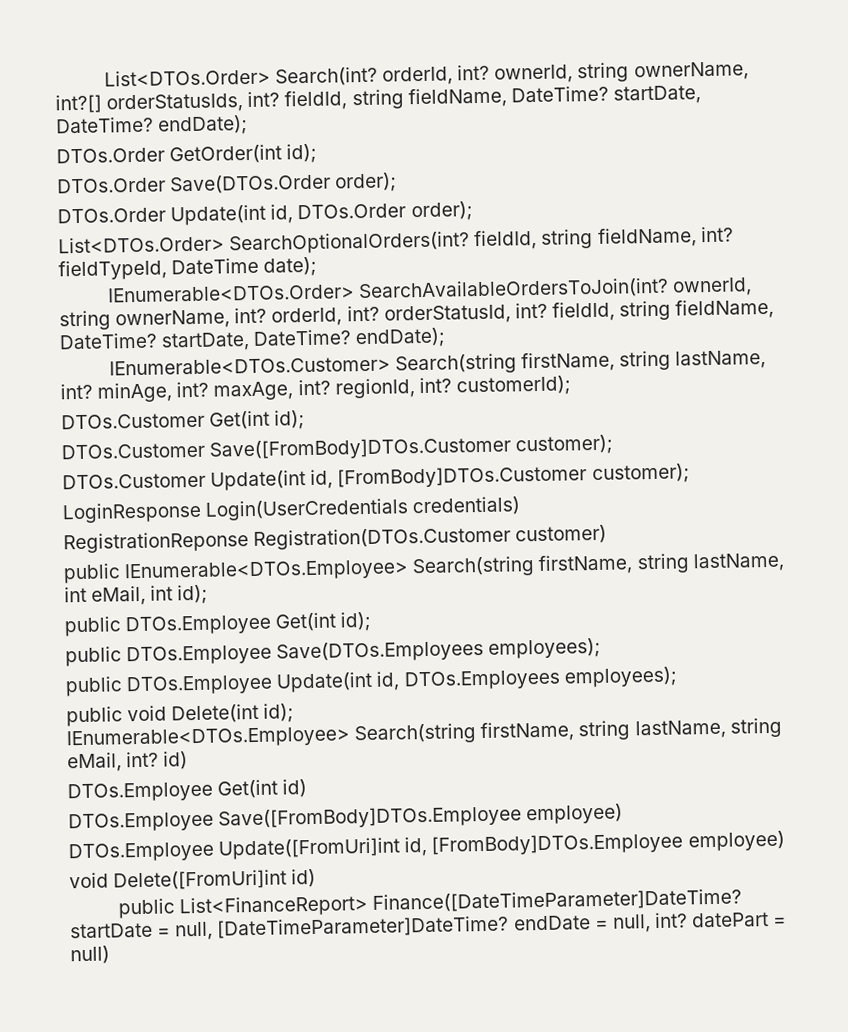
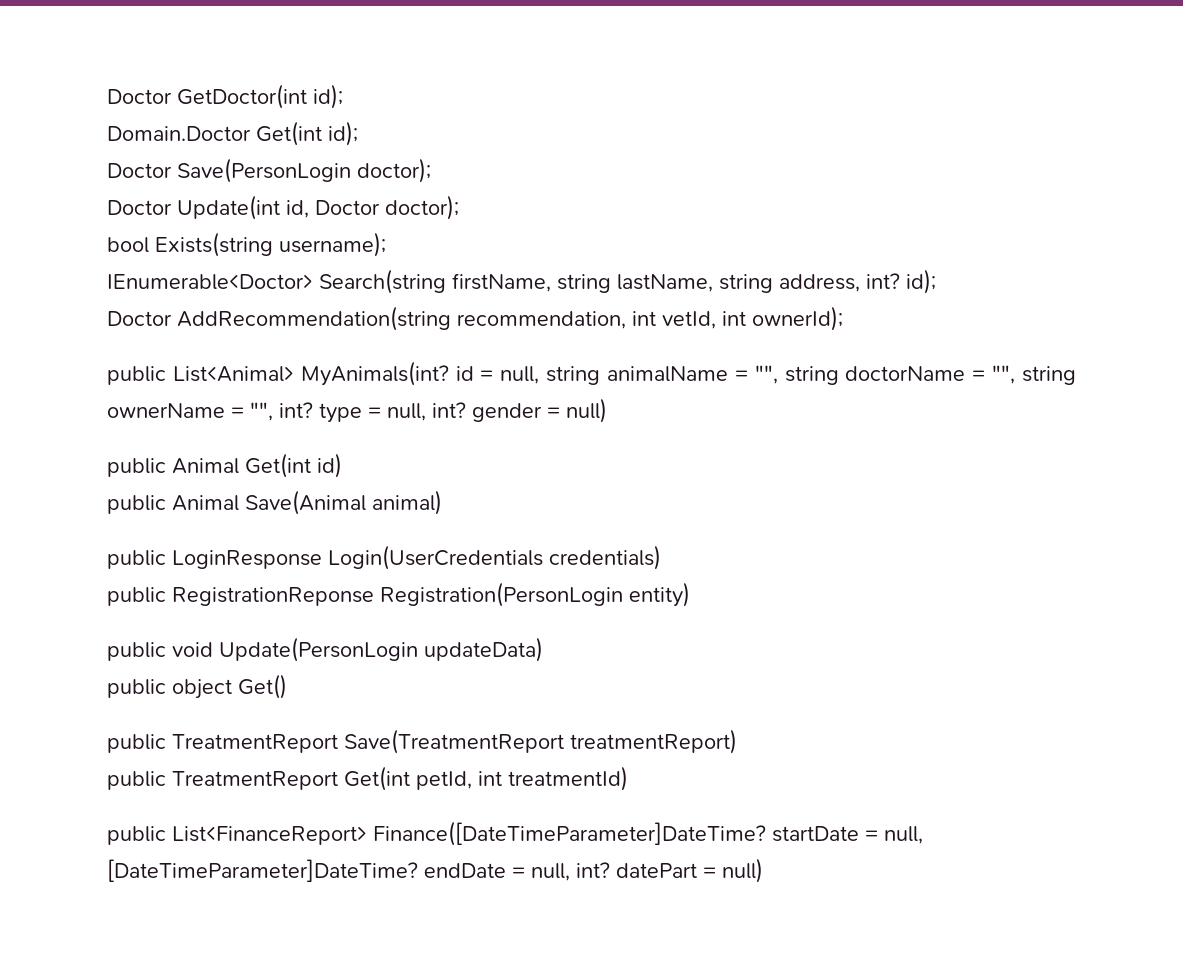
[103,61,749,87] [55,85,701,114] [56,115,249,136] [56,143,318,165] [57,172,398,195] [57,201,473,226] [58,226,734,255] [58,256,318,281] [106,277,753,303] [59,298,775,331] [59,327,447,352] [108,350,767,376] [60,375,571,403] [61,410,306,430] [61,434,614,461] [62,463,690,491] [62,496,521,524] [63,524,608,554] [63,552,785,584] [64,584,209,606] [64,611,372,637] [65,637,602,667] [65,666,677,697] [66,703,295,727] [66,726,350,750] List<DTOs.Order> Search(int? orderId, int? ownerId, string ownerName, int?[] orderStatusIds, int? fieldId, string fieldName, DateTime? startDate, DateTime? endDate); // DTOs.Order GetOrder(int id); // DTOs.Order Save(DTOs.Order order); // DTOs.Order Update(int id, DTOs.Order order); // List<DTOs.Order> SearchOptionalOrders(int? fieldId, string fieldName, int? fieldTypeId, DateTime date); // IEnumerable<DTOs.Order> SearchAvailableOrdersToJoin(int? ownerId, string ownerName, int? orderId, int? orderStatusId, int? fieldId, string fieldName, DateTime? startDate, DateTime? endDate); // IEnumerable<DTOs.Customer> Search(string firstName, string lastName, int? minAge, int? maxAge, int? regionId, int? customerId); // DTOs.Customer Get(int id); // DTOs.Customer Save([FromBody]DTOs.Customer customer); // DTOs.Customer Update(int id, [FromBody]DTOs.Customer customer); // LoginResponse Login(UserCredentials credentials) // RegistrationReponse Registration(DTOs.Customer customer) // public IEnumerable<DTOs.Employee> Search(string firstName, string lastName, int eMail, int id); // public DTOs.Employee Get(int id); // public DTOs.Employee Save(DTOs.Employees employees); // public DTOs.Employee Update(int id, DTOs.Employees employees); // public void Delete(int id); // IEnumerable<DTOs.Employee> -> [107,84,343,109] [107,121,358,146] [107,158,431,183] [107,195,459,220] [107,232,386,257] [107,274,313,290] Doctor GetDoctor(int id); // Domain.Doctor Get(int id); // Doctor Save(PersonLogin doctor); // Doctor Update(int id, Doctor doctor); // bool Exists(string username); // IEnumerable<Doctor>
[67,751,189,773] [67,779,308,803] [68,803,624,833] [68,830,785,863] [69,868,317,891] eMail, int? id) // DTOs.Employee Get(int id) // DTOs.Employee Save([FromBody]DTOs.Employee employee) // DTOs.Employee Update([FromUri]int id, [FromBody]DTOs.Employee employee) // void Delete([FromUri]int id) -> [779,269,936,294] [107,306,843,331] [107,361,1076,386] [107,398,607,423] [107,453,342,478] [107,490,442,515] [107,545,661,570] [107,582,690,607] [107,637,543,662] [107,674,287,699] [107,729,737,754] [107,766,628,791] address, int? id); // Doctor AddRecommendation(string recommendation, int vetId, int ownerId); // public List<Animal> MyAnimals(int? id = null, string animalName = "", string doctorName = "", string ownerName = "", int? type = null, int? gender = null) // public Animal Get(int id) // public Animal Save(Animal animal) // public LoginResponse Login(UserCredentials credentials) // public RegistrationReponse Registration(PersonLogin entity) // public void Update(PersonLogin updateData) // public object Get() // public TreatmentReport Save(TreatmentReport treatmentReport) // public TreatmentReport Get(int petId, int treatmentId)

